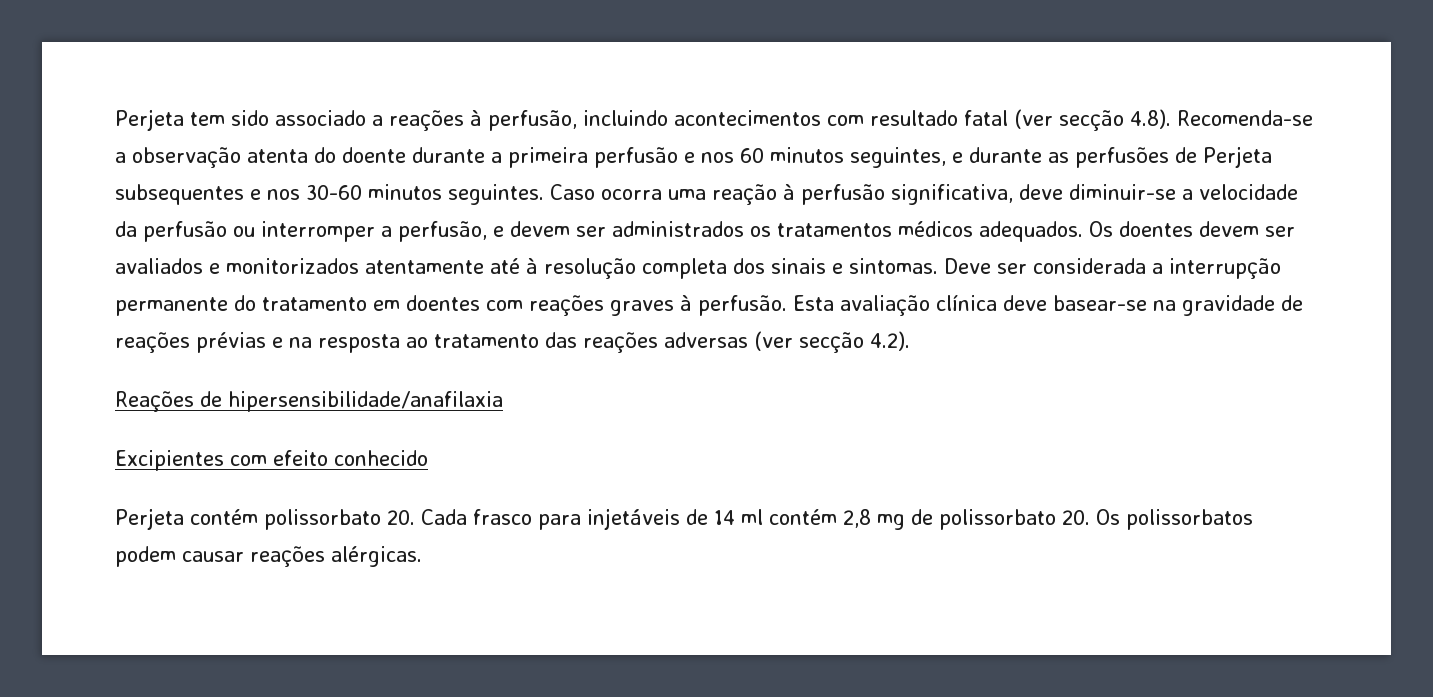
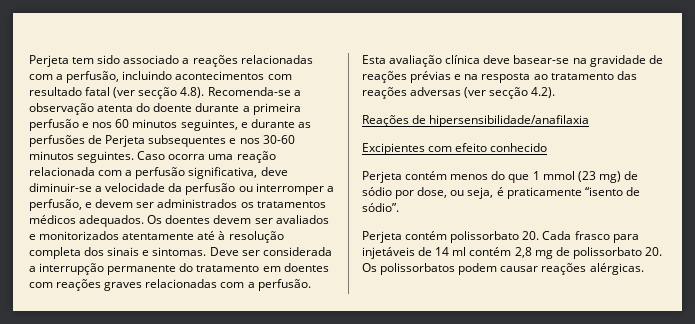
[470,110,482,126] à -> [240,55,313,64] [29,74,64,80] relacionadas com a
[783,184,795,200] à -> [29,167,133,176] relacionada com a
[680,295,692,311] à -> [145,279,255,288] relacionadas com a
(428, 458) none -> [362,171,638,183] [362,187,640,199] [362,203,399,212] // Perjeta contém menos do que 1 mmol (23 mg) de sódio por dose, ou seja, é praticamente “isento de sódio”.

